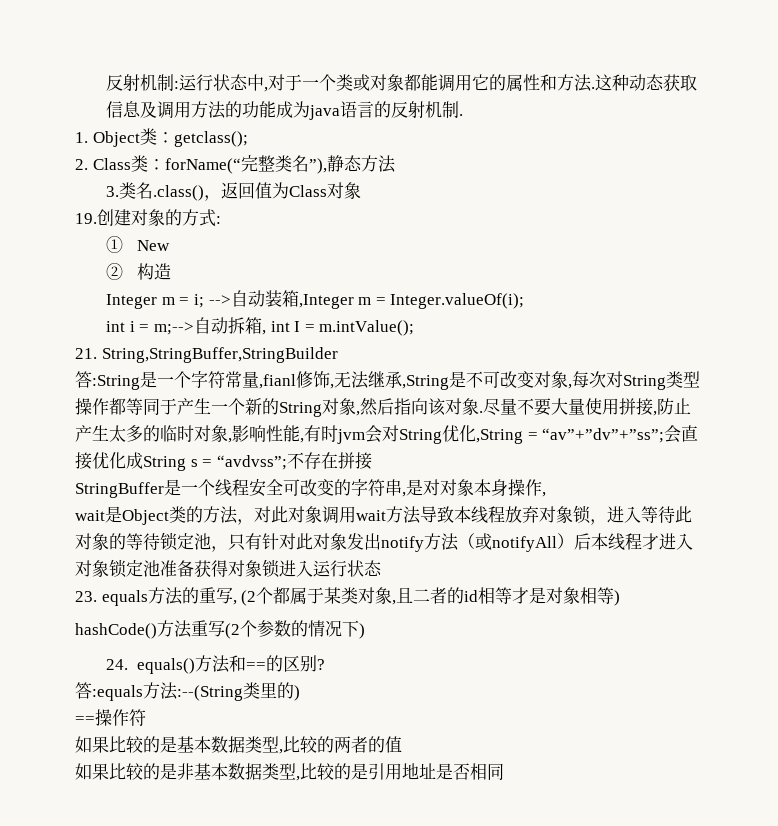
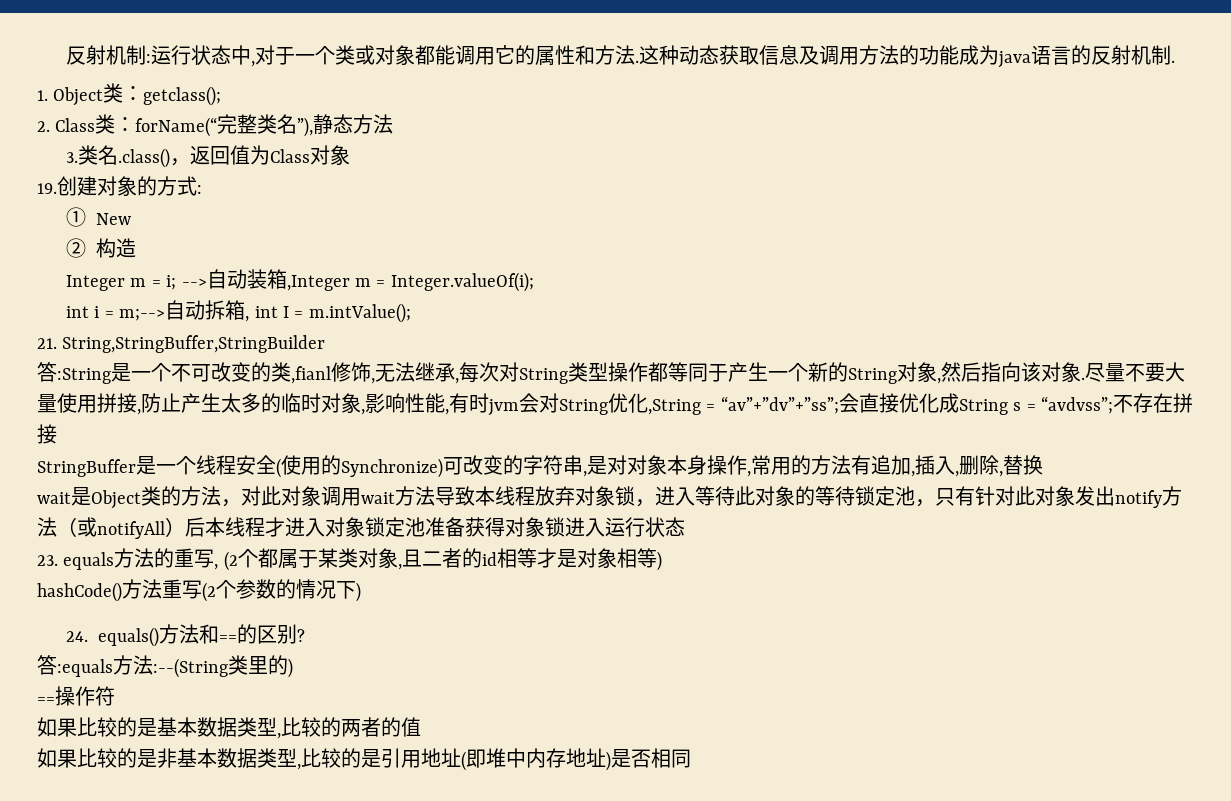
[191,371,259,388] 字符常量 -> [171,362,291,382] 不可改变的类
[402,371,568,390] ,String是不可改变对象 -> (455, 372) none
(283, 487) none -> [276,455,443,478] (使用的Synchronize)
(546, 494) none -> [751,455,1043,477] 常用的方法有追加,插入,删除,替换
(436, 771) none -> [461,748,611,771] (即堆中内存地址)

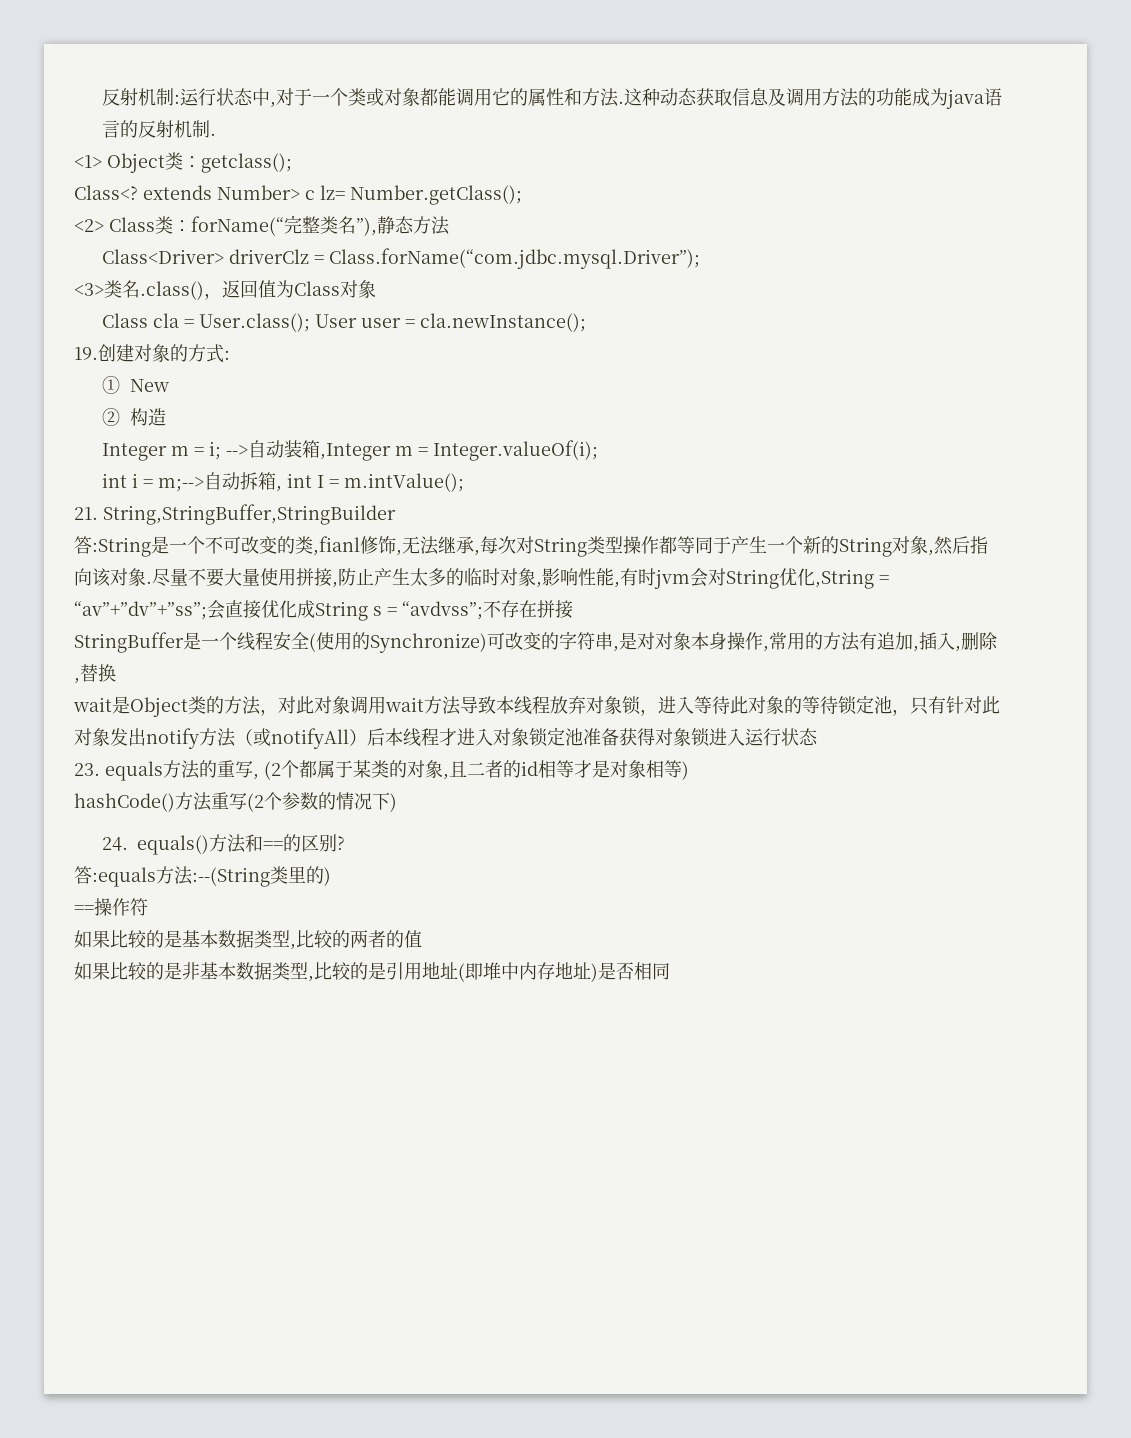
[37,90,48,101] 1. -> [74,155,102,168] <1>
[37,121,50,132] 2. -> [74,185,522,205] [74,219,104,232] Class<? extends Number> c lz= Number.getClass(); // <2>
[65,152,78,163] 3. -> [101,248,700,269] [74,283,104,296] Class<Driver> driverClz = Class.forName(“com.jdbc.mysql.Driver”); // <3>
(350, 155) none -> [101,313,586,332] // Class cla = User.class(); User user = cla.newInstance();
(358, 558) none -> [389,760,407,778] 的

